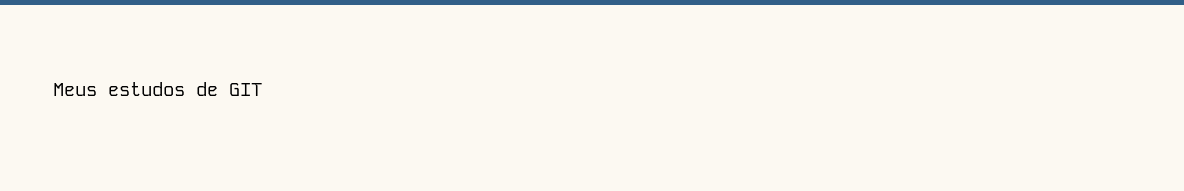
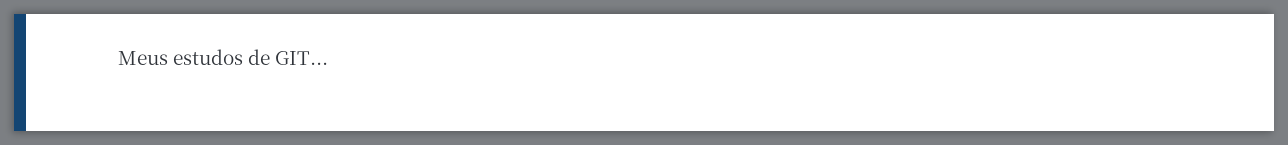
[229,83,262,96] GIT -> [275,51,329,65] GIT...

